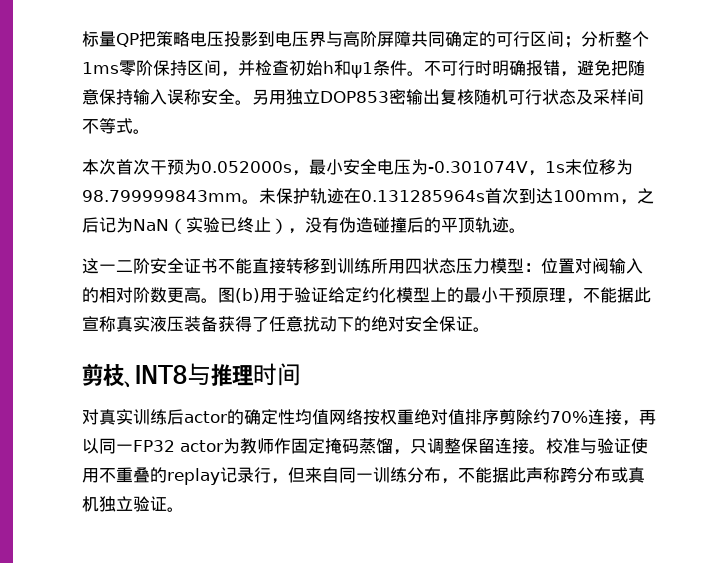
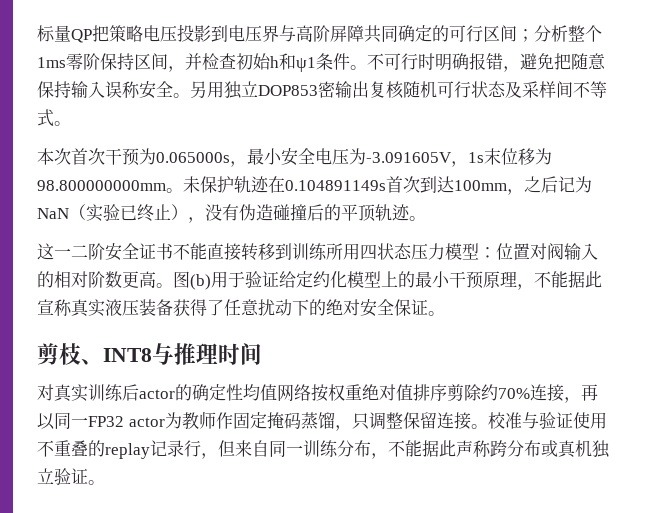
[201,161,292,173] 0.052000s -> [156,152,230,163] 0.065000s
[428,161,528,173] -0.301074V -> [366,152,452,163] -3.091605V
[82,190,242,202] 98.799999843mm -> [37,180,166,191] 98.800000000mm
[361,190,485,202] 0.131285964s -> [285,180,386,191] 0.104891149s

